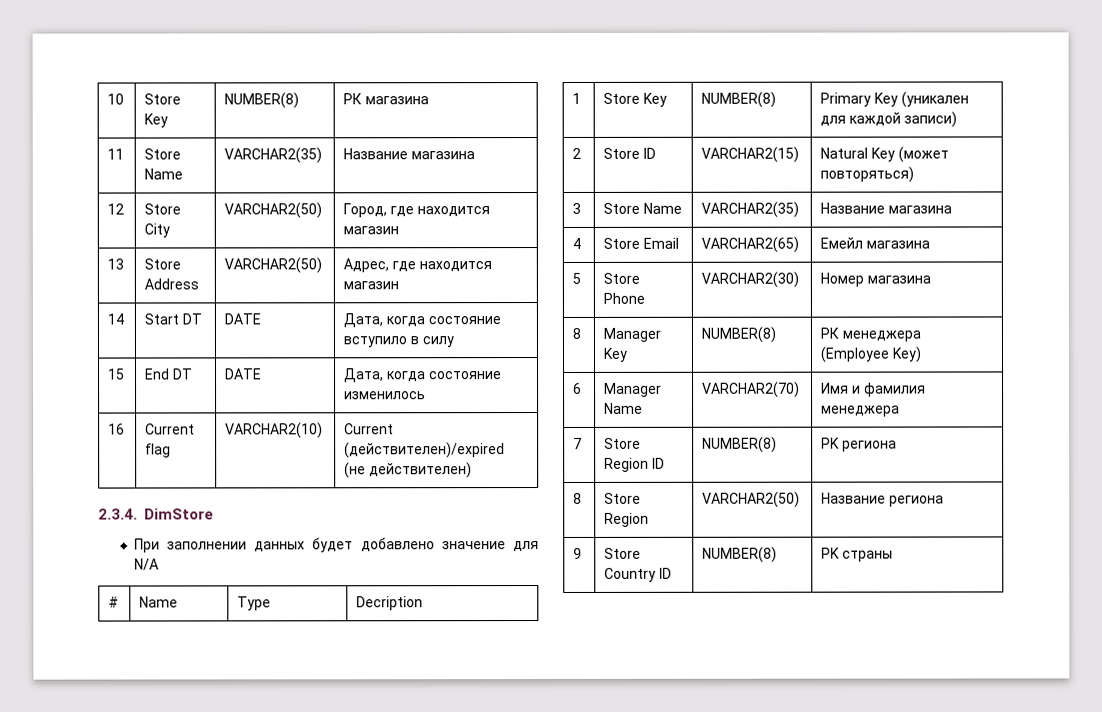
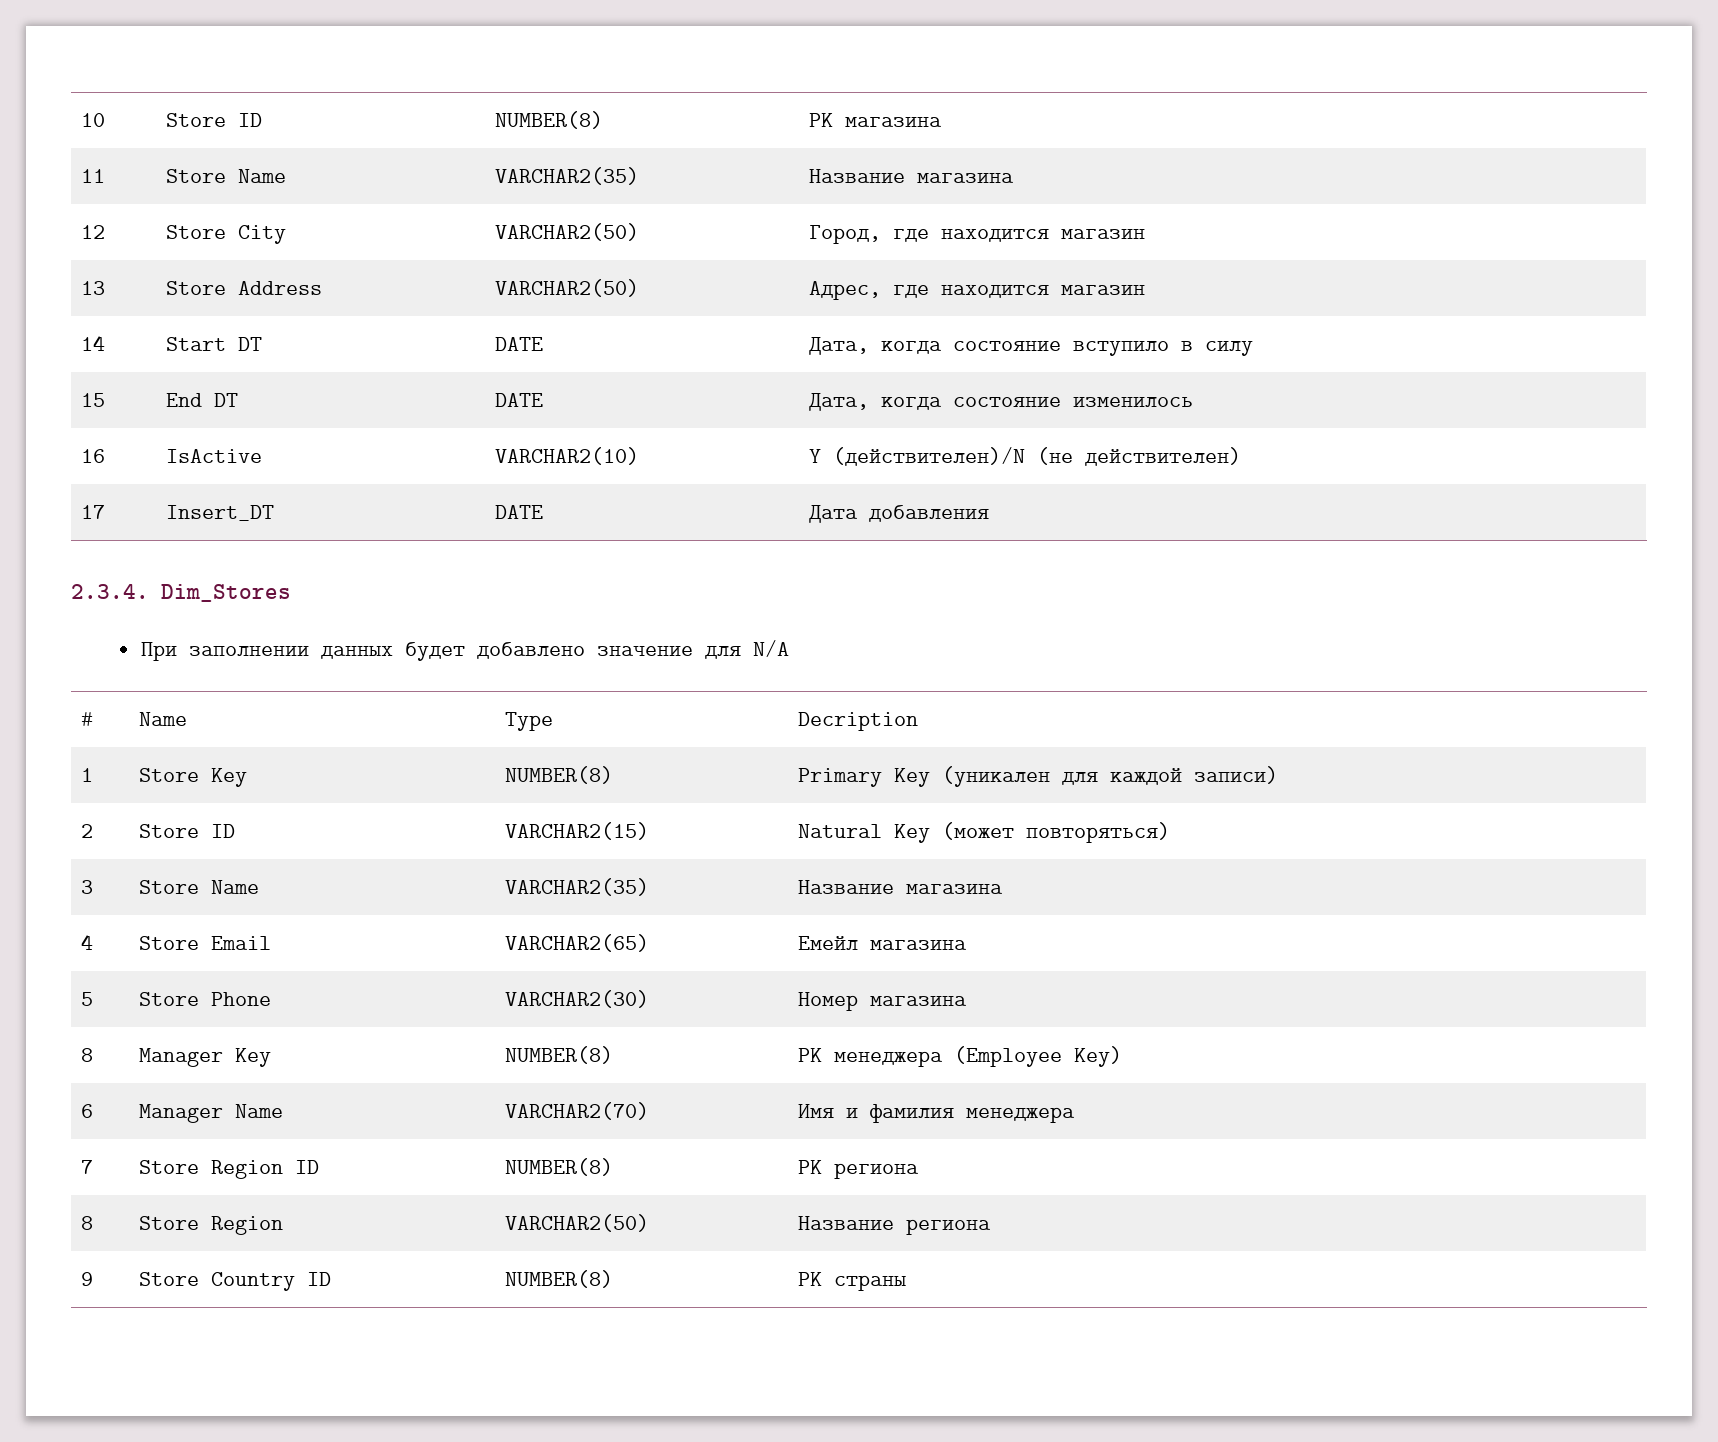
[144,113,169,128] Key -> [237,113,262,127] ID
[145,423,196,435] [145,443,172,458] Current flag -> [165,449,262,463] IsActive
[344,423,395,435] [344,442,506,459] Current (действителен)/expired -> [808,447,1025,466] Y (действителен)/N
(473, 470) none -> [80,505,105,519] [165,505,274,521] [494,505,543,519] [808,505,989,523] // 17 | Insert_DT | DATE | Дата добавления
[144,508,214,520] DimStore -> [160,584,291,602] Dim_Stores

